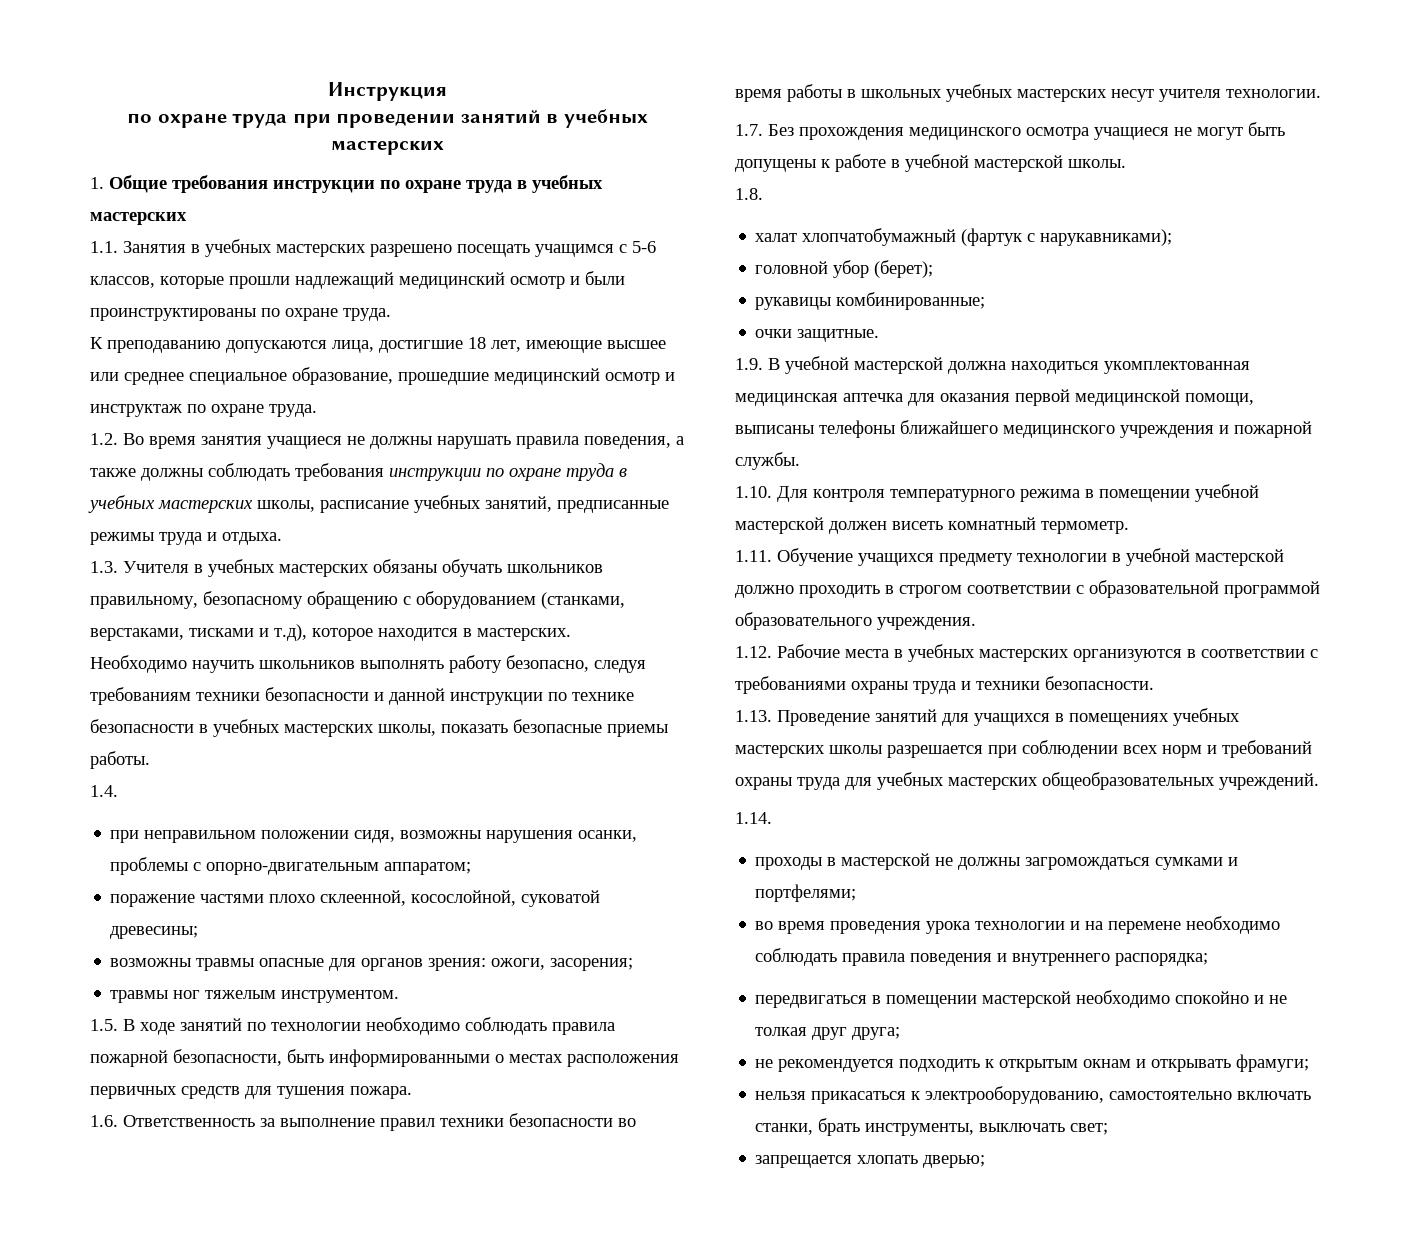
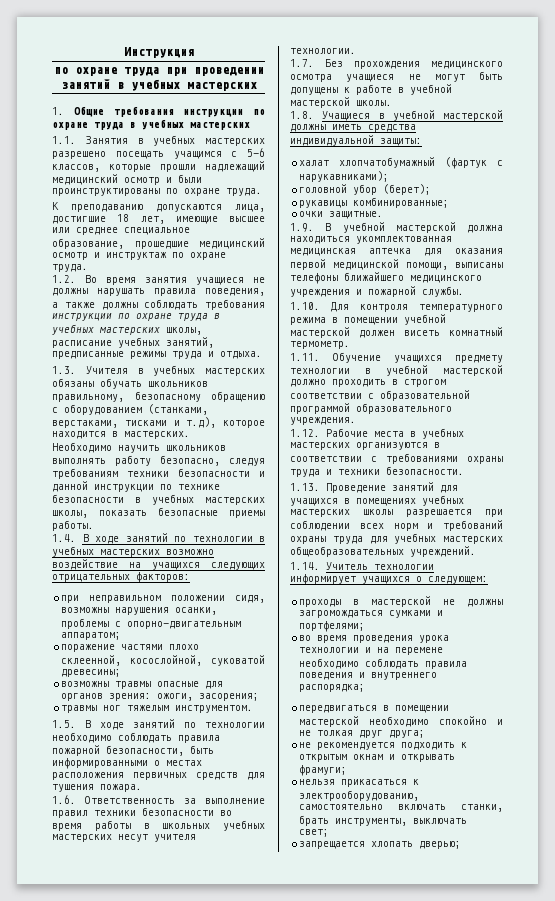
(118, 791) none -> [82,533,265,544] [52,546,214,557] [52,559,265,570] [52,572,190,583] В ходе занятий по технологии в учебных мастерских возможно воздействие на учащихся следующих отрицательных факторов:
(763, 194) none -> [322,110,503,121] [290,124,416,132] [290,135,422,146] Учащиеся в учебной мастерской должны иметь средства индивидуальной защиты:
(772, 818) none -> [326,562,434,570] [290,574,488,585] Учитель технологии информирует учащихся о следующем:

